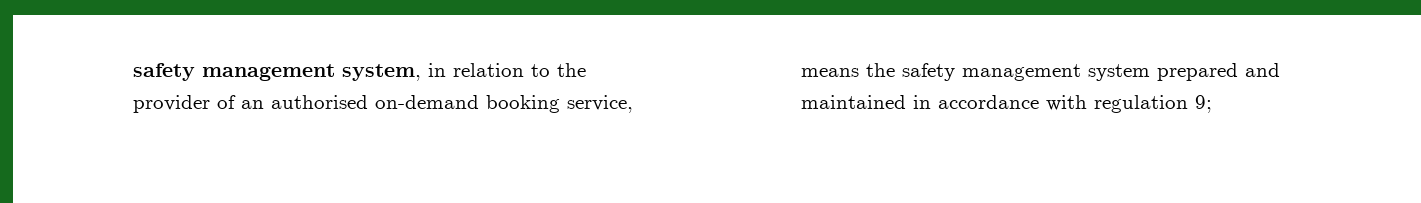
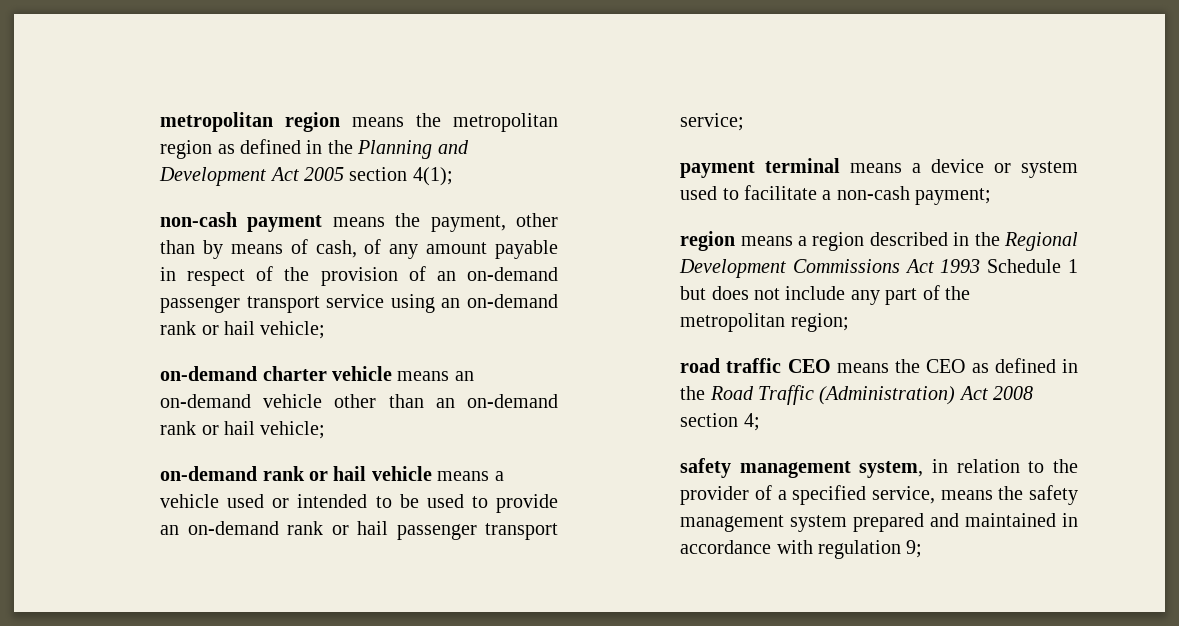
(133, 72) none -> [160,112,558,132] [160,139,469,159] [159,167,453,186] [160,212,558,232] [160,239,558,259] [160,266,558,286] [160,294,558,313] [160,321,326,339] [160,366,474,381] [160,394,558,408] [160,421,326,439] [160,466,504,481] [160,494,558,513] [160,521,558,540] [680,113,745,131] [680,158,1078,178] [680,185,992,205] [680,231,1078,251] [679,259,1078,278] [680,285,970,305] [680,313,849,332] [680,358,1078,373] [680,385,1034,405] [680,413,760,431] metropolitan region means the metropolitan region as defined in the Planning and Development Act 2005 section 4(1); // non-cash payment means the payment, other than by means of cash, of any amount payable in respect of the provision of an on-demand passenger transport service using an on-demand rank or hail vehicle; // on-demand charter vehicle means an on-demand vehicle other than an on-demand rank or hail vehicle; // on-demand rank or hail vehicle means a vehicle used or intended to be used to provide an on-demand rank or hail passenger transport service; // payment terminal means a device or system used to facilitate a non-cash payment; // region means a region described in the Regional Development Commissions Act 1993 Schedule 1 but does not include any part of the metropolitan region; // road traffic CEO means the CEO as defined in the Road Traffic (Administration) Act 2008 section 4; //
[241,95,561,113] an authorised on-demand booking -> [777,485,867,505] a specified

